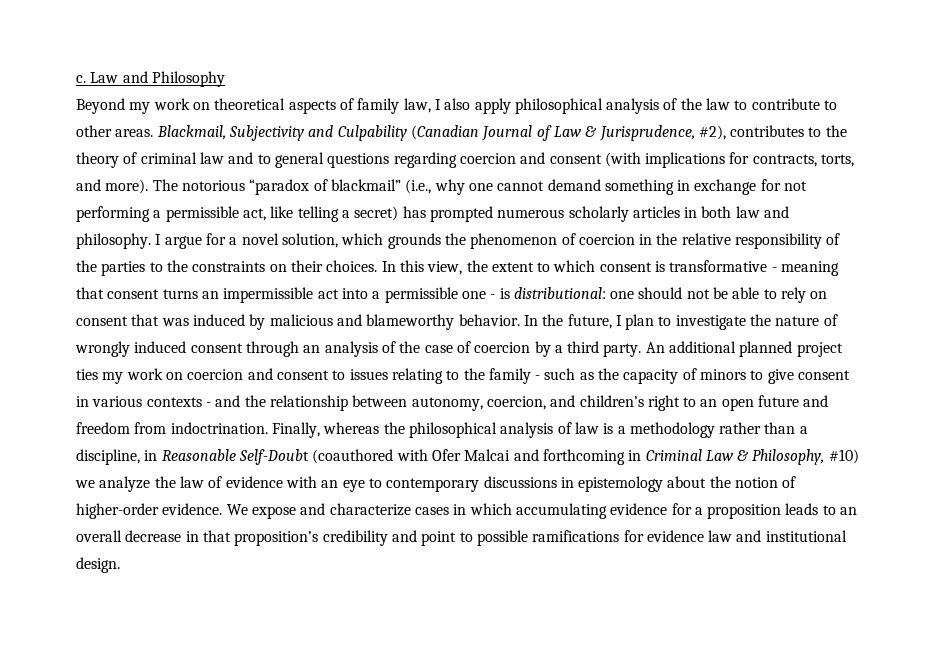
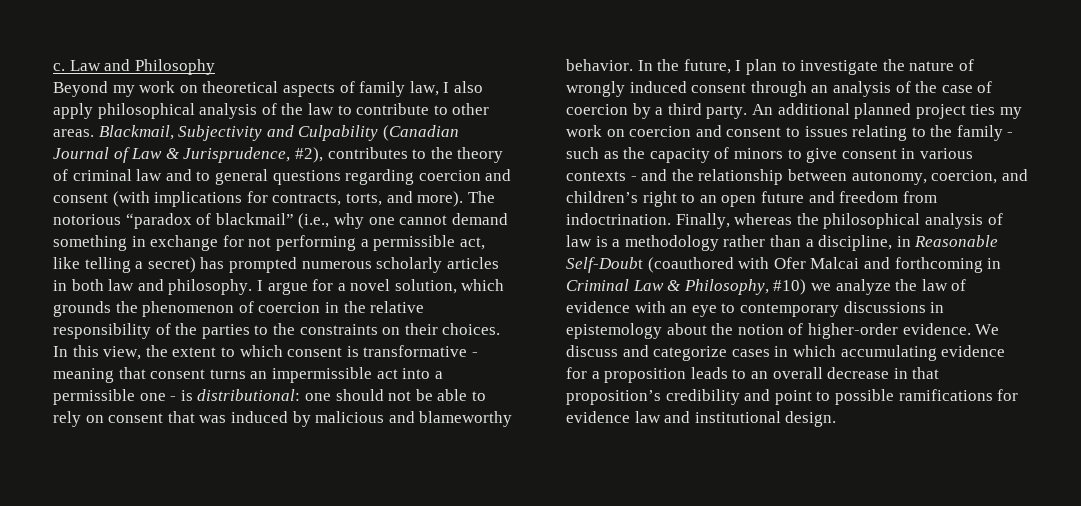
[251,503,411,519] expose and characterize -> [566,345,728,361] discuss and categorize

